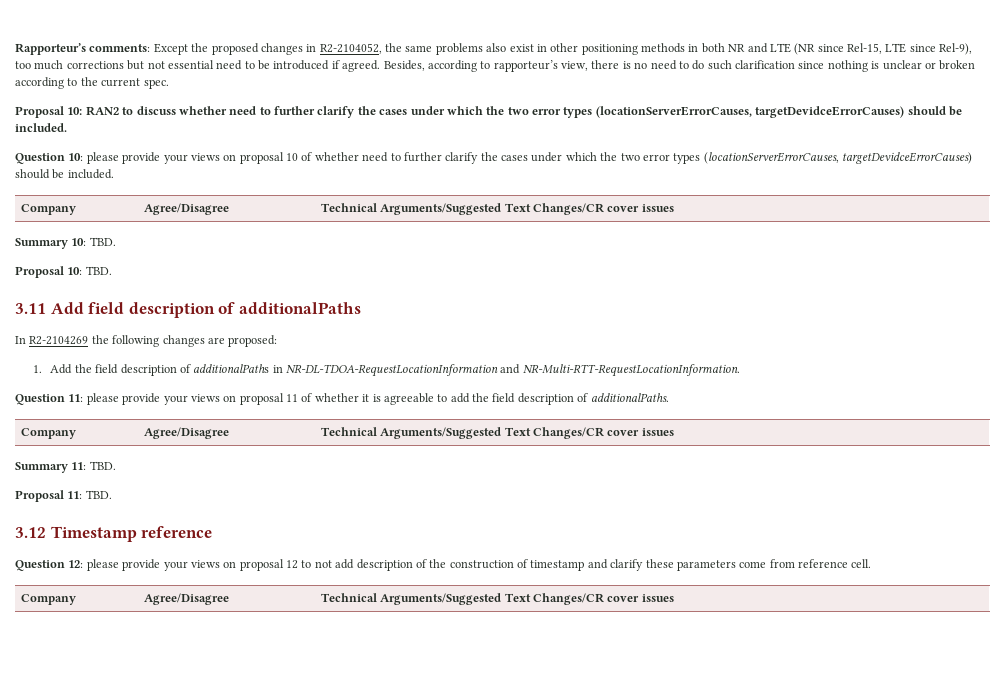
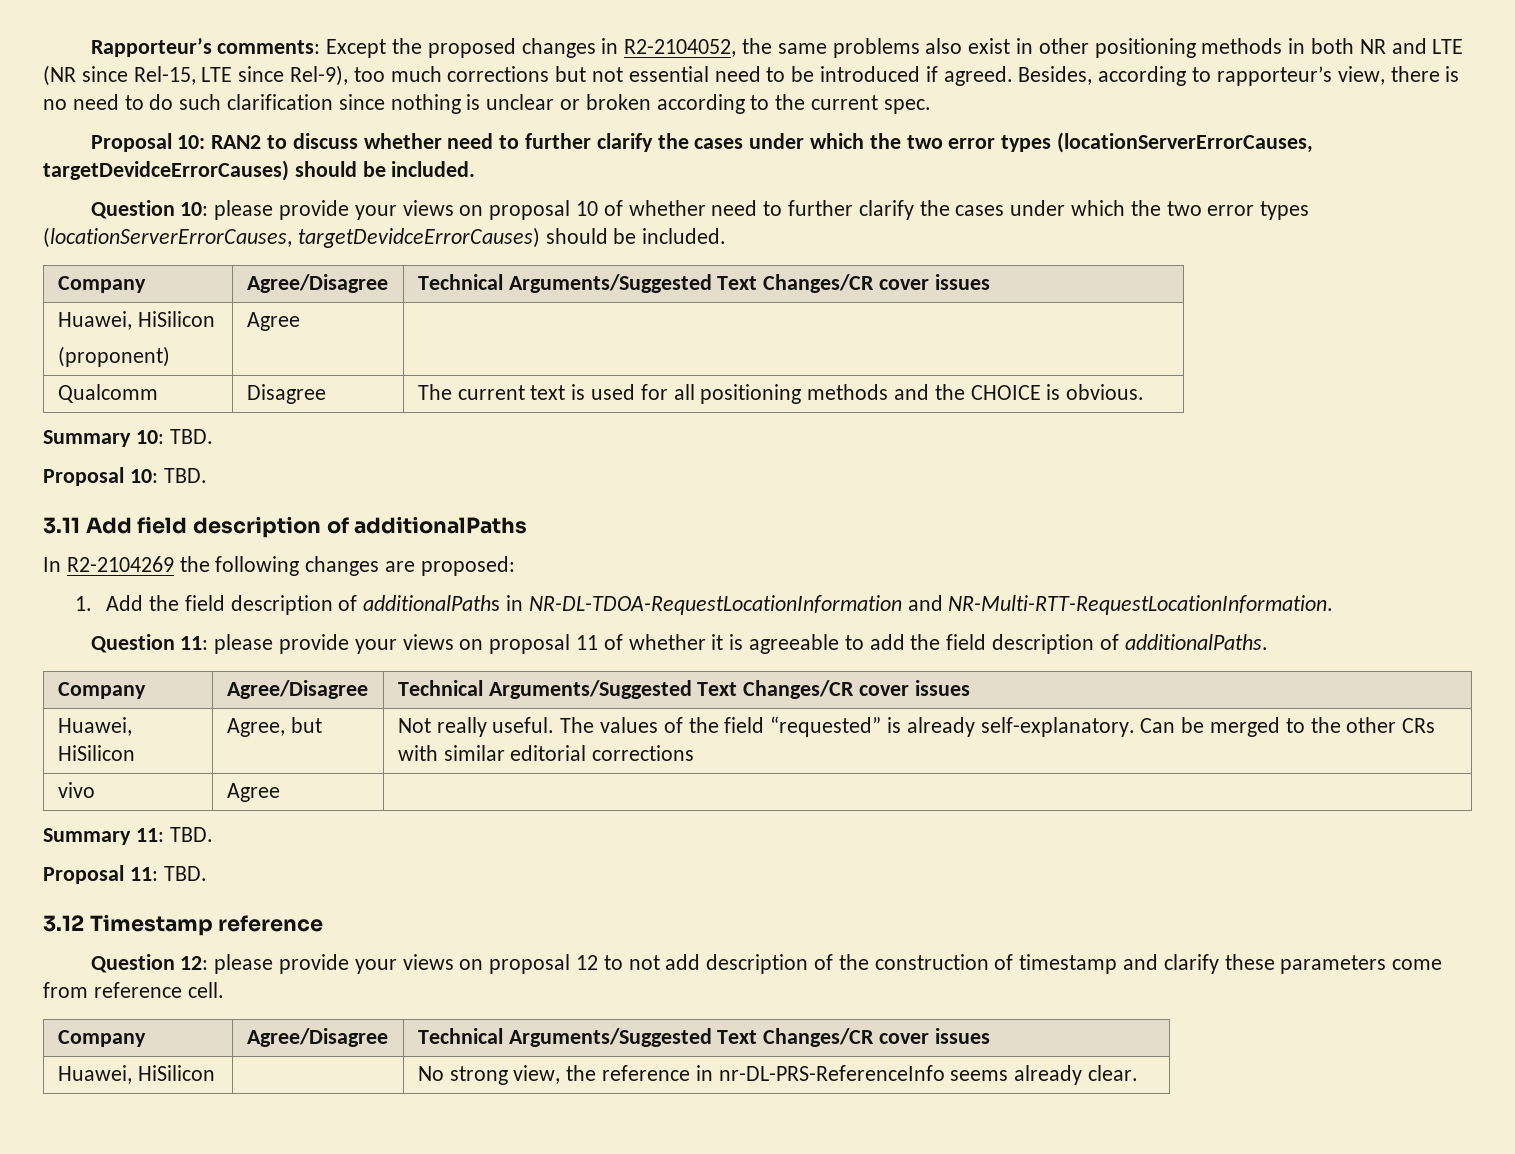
(674, 208) none -> [57,311,215,330] [57,346,170,367] [246,312,300,331] [57,384,158,403] [246,384,326,404] [417,384,1145,404] // Huawei, HiSilicon // (proponent) | Agree | // Qualcomm | Disagree | The current text is used for all positioning methods and the CHOICE is obvious.
(674, 432) none -> [57,717,132,736] [57,745,135,761] [226,717,322,737] [397,716,1436,737] [397,745,695,761] [57,782,95,798] [226,783,280,802] // Huawei, HiSilicon | Agree, but | Not really useful. The values of the field “requested” is already self-explanatory. Can be merged to the other CRs with similar editorial corrections // vivo | Agree |
(674, 598) none -> [57,1065,215,1084] [417,1065,1139,1085] // Huawei, HiSilicon | | No strong view, the reference in nr-DL-PRS-ReferenceInfo seems already clear.

